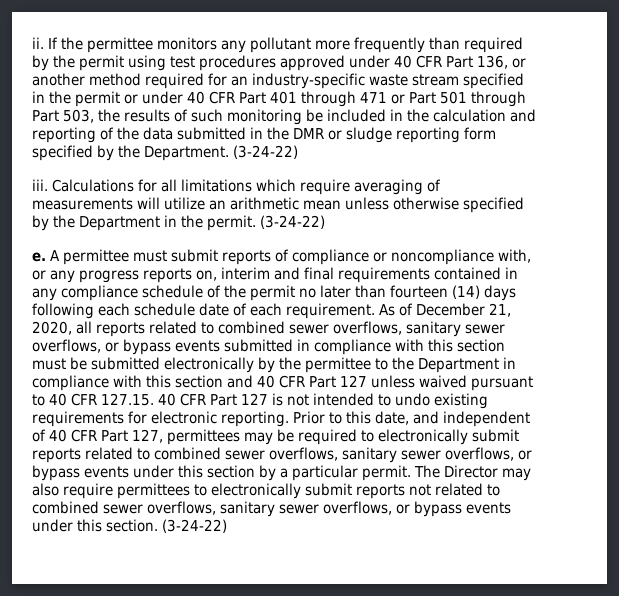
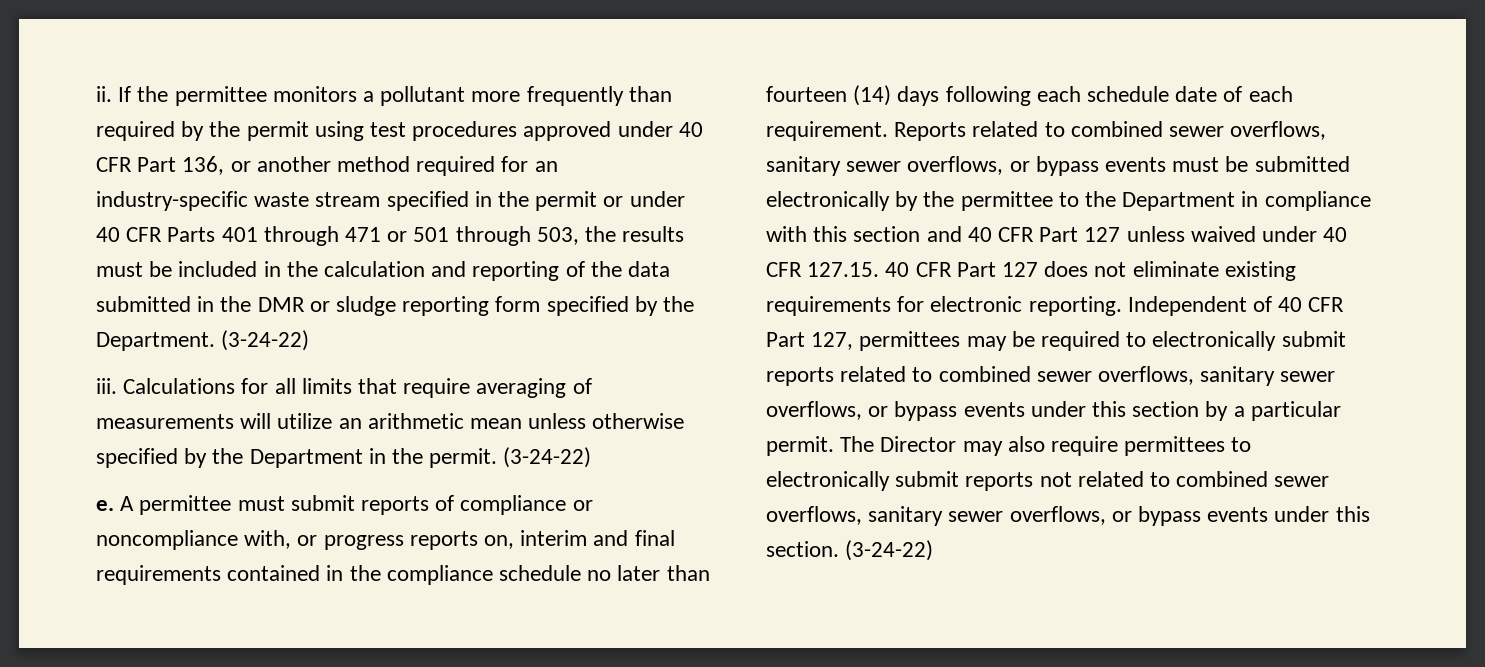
[221,40,246,53] any -> [363,91,375,102] a
[239,92,266,104] Part -> [167,227,216,242] Parts
[409,92,436,104] Part -> (408, 236) none
[32,110,59,122] Part -> (531, 236) none
[174,109,302,125] of such monitoring -> [96,262,143,277] must
[181,179,296,192] limitations which -> [301,378,398,394] limits that
[50,270,75,283] any -> (318, 540) none
[32,288,57,301] any -> [349,565,381,581] the
[207,285,295,301] of the permit -> (582, 573) none
[379,303,511,317] [32,321,145,337] As of December 21, 2020, all reports -> [894,122,967,141] Reports
[224,339,505,355] submitted in compliance with this section -> (1167, 164) none
[471,376,533,391] [32,394,45,406] pursuant to -> [1262,226,1318,242] under
[272,393,430,406] is not intended to undo -> [1044,261,1219,277] does not eliminate
[293,411,530,427] Prior to this date, and independent -> [1127,296,1247,316] Independent

